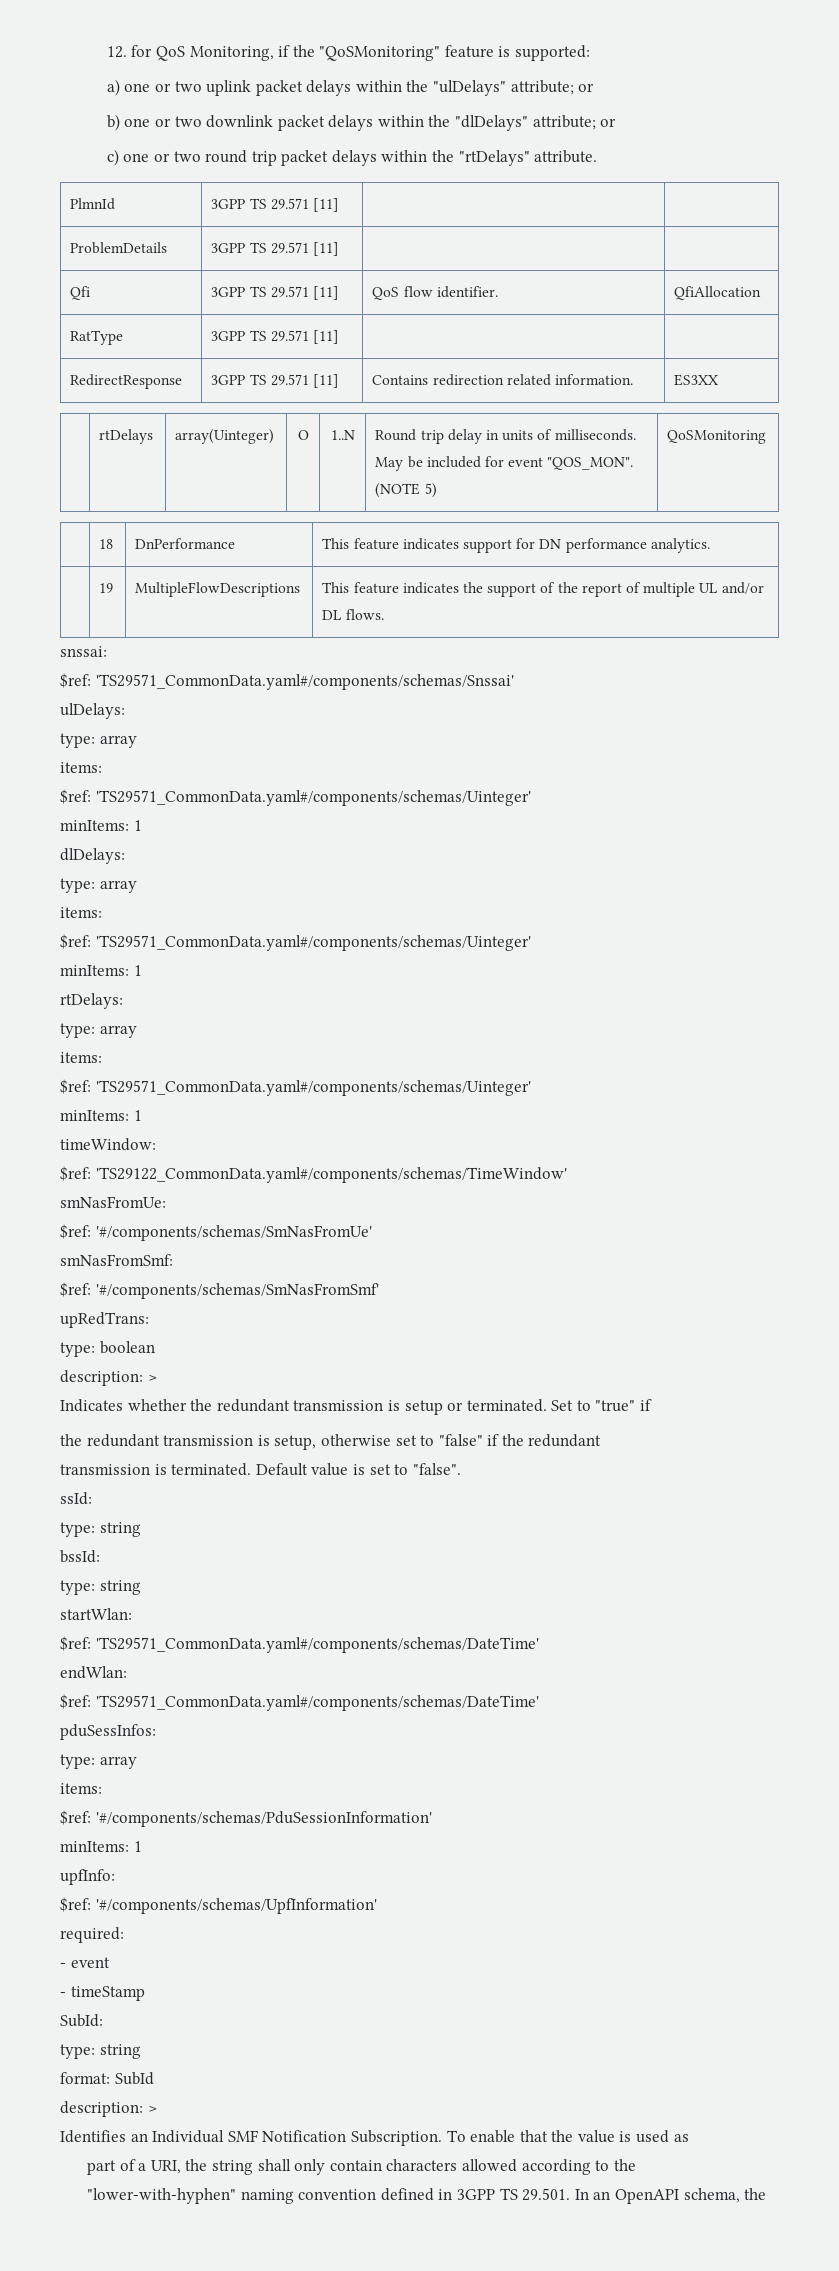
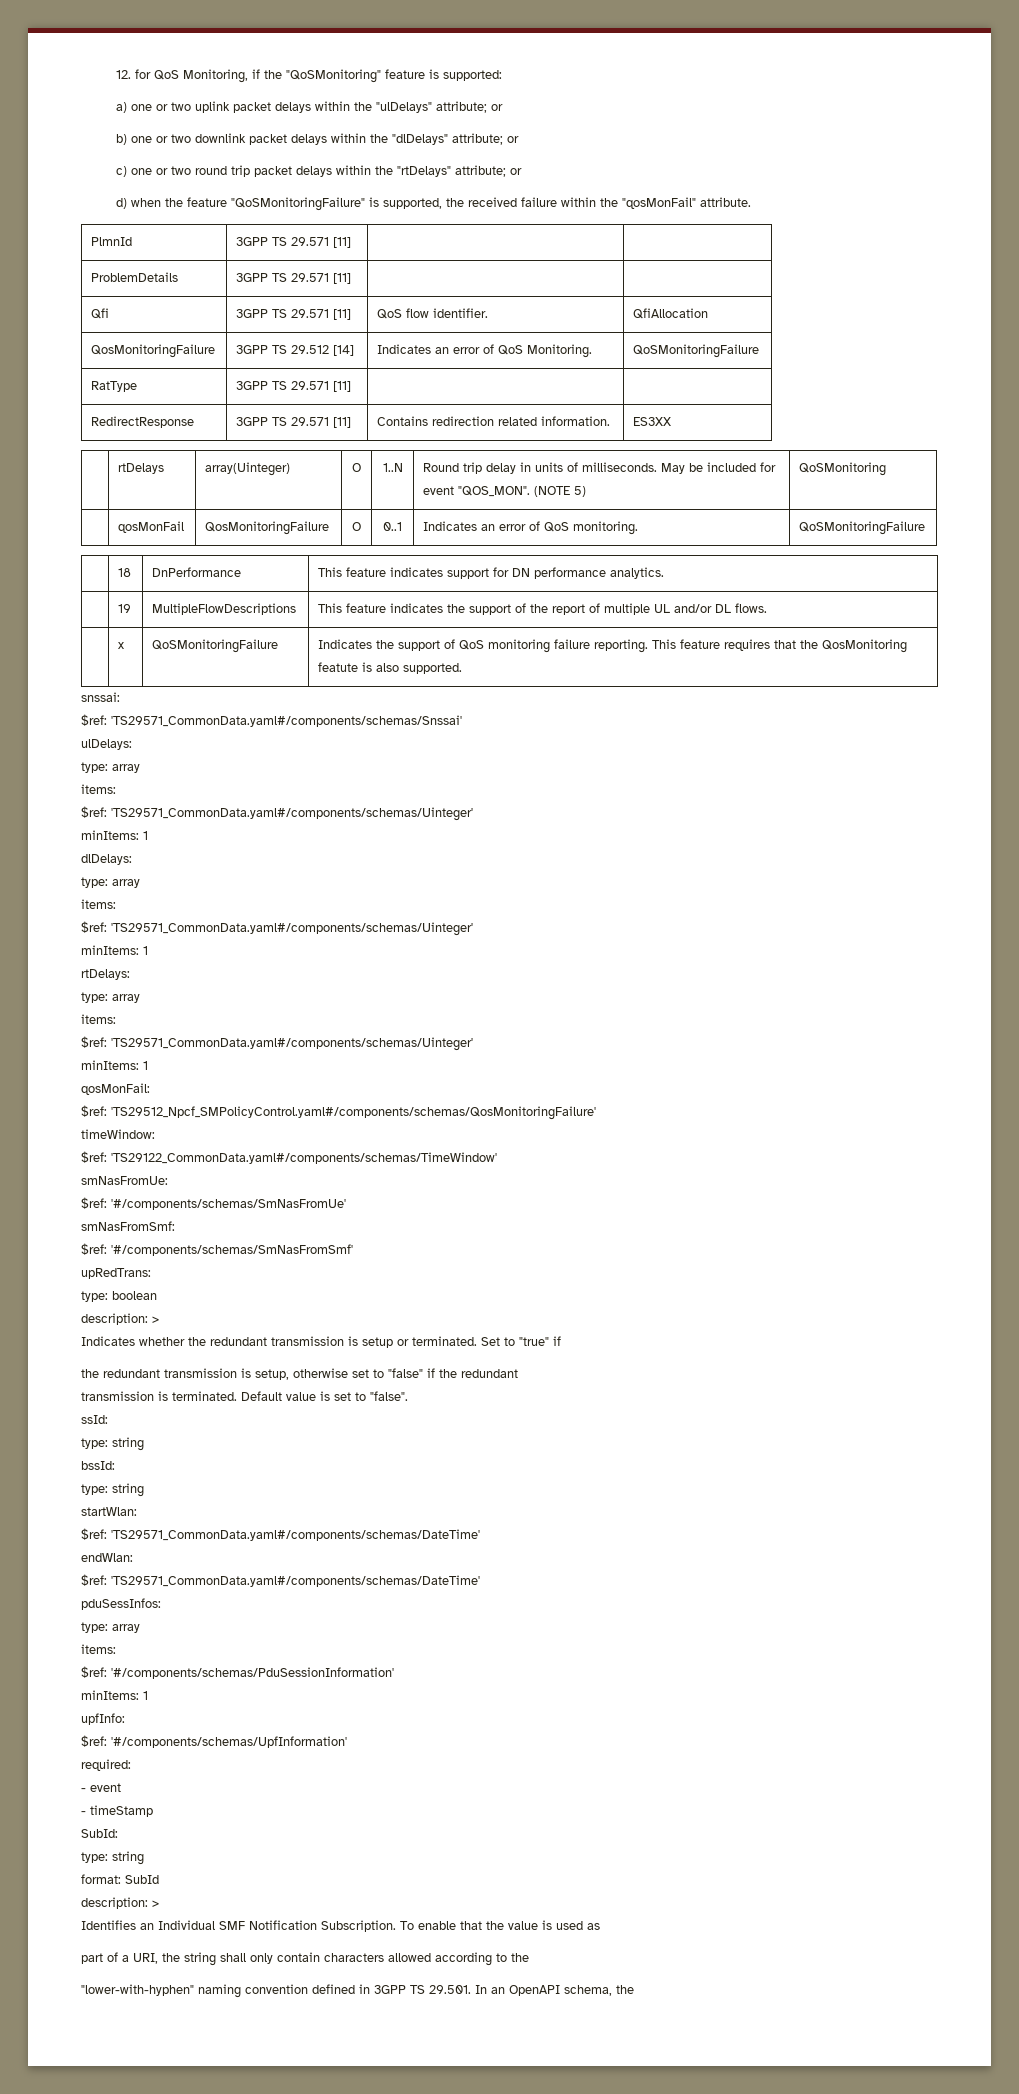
(530, 158) none -> [454,165,522,177] [115,197,696,211] attribute; or // d) when the feature "QoSMonitoringFailure" is supported, the received failure within the "qosMonFail"
(762, 293) none -> [91,344,216,358] [236,345,355,356] [377,344,593,358] [633,344,760,358] // QosMonitoringFailure | 3GPP TS 29.512 [14] | Indicates an error of QoS Monitoring. | QoSMonitoringFailure
(767, 437) none -> [118,521,185,533] [205,521,330,535] [352,522,361,531] [383,522,402,531] [423,521,639,535] [799,521,926,535] // | qosMonFail | QosMonitoringFailure | O | 0..1 | Indicates an error of QoS monitoring. | QoSMonitoringFailure
(384, 614) none -> [118,642,125,649] [152,639,279,653] [318,639,908,653] [318,662,463,674] // | x | QoSMonitoringFailure | Indicates the support of QoS monitoring failure reporting. This feature requires that the QosMonitoring featute is also supported.
(142, 1115) none -> [81,1083,150,1095] [81,1105,596,1120] // qosMonFail: // $ref: 'TS29512_Npcf_SMPolicyControl.yaml#/components/schemas/QosMonitoringFailure'

